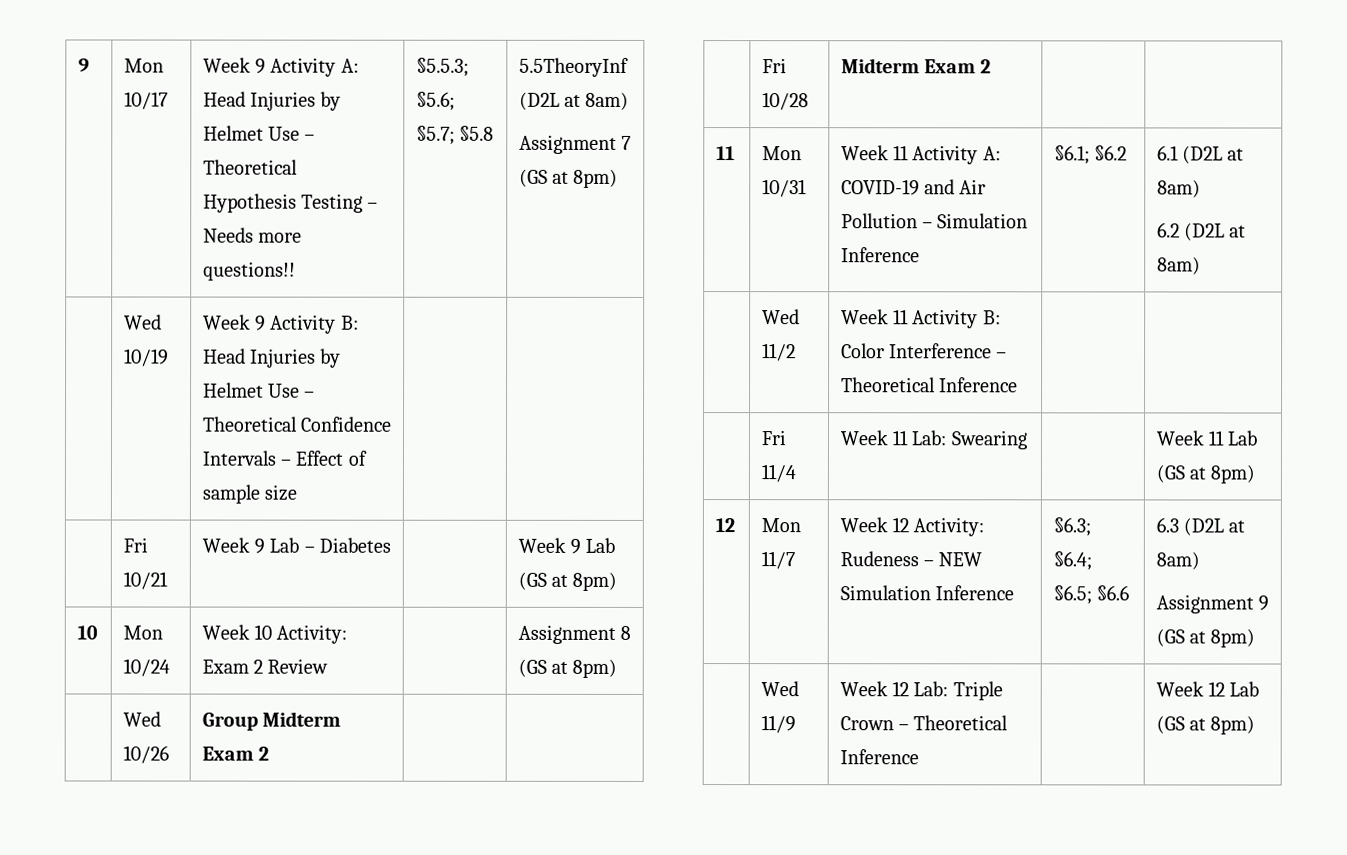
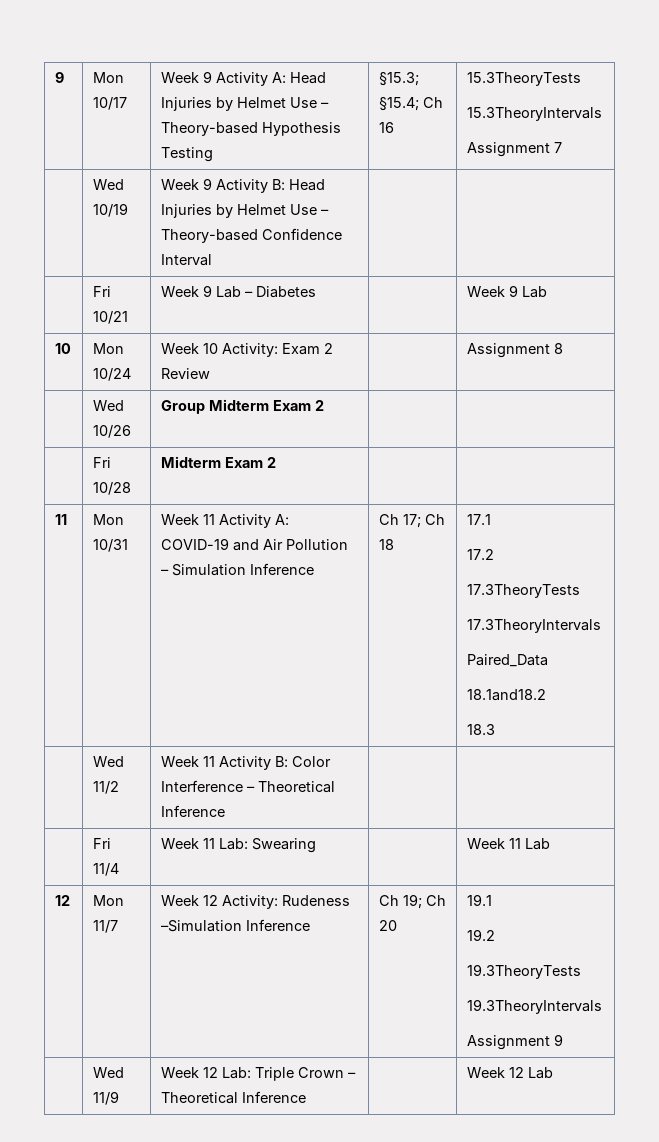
[202,159,298,175] Theoretical -> [160,122,258,136] Theory-based
[367,202,379,209] [202,227,303,243] [202,261,296,281] [415,57,469,77] [415,91,455,111] [415,125,495,145] [518,57,629,77] [518,91,630,110] – Needs more questions!! | §5.5.3; §5.6; §5.7; §5.8 | 5.5TheoryInf (D2L at 8am) -> [378,72,419,86] [378,97,443,111] [378,122,394,133] [466,72,581,86] [466,107,602,121] | §15.3; §15.4; Ch 16 | 15.3TheoryTests // 15.3TheoryIntervals
[518,168,619,188] (GS at 8pm) -> (562, 147) none
[201,416,393,432] [201,450,367,466] [201,484,298,504] Theoretical Confidence Intervals – Effect of sample size -> [160,228,342,243] [160,254,212,266] Theory-based Confidence Interval
[517,571,618,591] (GS at 8pm) -> (547, 292) none
[517,658,618,678] (GS at 8pm) -> (563, 348) none
[1053,145,1128,165] [1156,145,1245,164] [1156,179,1201,198] [1156,222,1247,241] [1156,256,1201,275] §6.1; §6.2 | 6.1 (D2L at 8am) // 6.2 (D2L at 8am) -> [378,514,445,528] [378,539,394,550] [466,514,491,525] [466,549,494,560] [466,584,580,598] [466,619,601,633] [466,654,548,667] [466,689,546,701] [466,724,495,735] Ch 17; Ch 18 | 17.1 // 17.2 // 17.3TheoryTests // 17.3TheoryIntervals // Paired_Data // 18.1and18.2 // 18.3
[1155,464,1256,484] (GS at 8pm) -> (550, 844) none
[923,552,983,567] [839,585,1015,601] [1052,517,1091,537] [1052,551,1092,571] [1052,585,1130,605] [1155,517,1246,536] [1155,551,1200,570] – NEW Simulation Inference | §6.3; §6.4; §6.5; §6.6 | 6.3 (D2L at 8am) -> [160,919,310,932] [378,894,446,909] [378,920,397,931] [466,894,492,906] [466,929,495,941] [466,964,581,979] [466,999,602,1014] –Simulation Inference | Ch 19; Ch 20 | 19.1 // 19.2 // 19.3TheoryTests // 19.3TheoryIntervals
[1155,628,1256,648] (GS at 8pm) -> (563, 1040) none
[1155,715,1256,735] (GS at 8pm) -> (553, 1073) none

